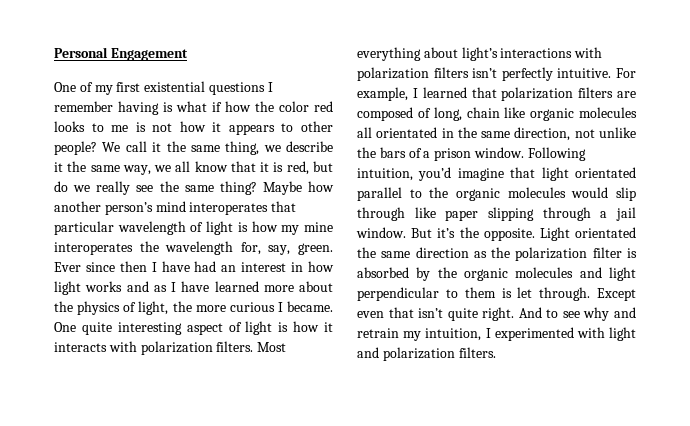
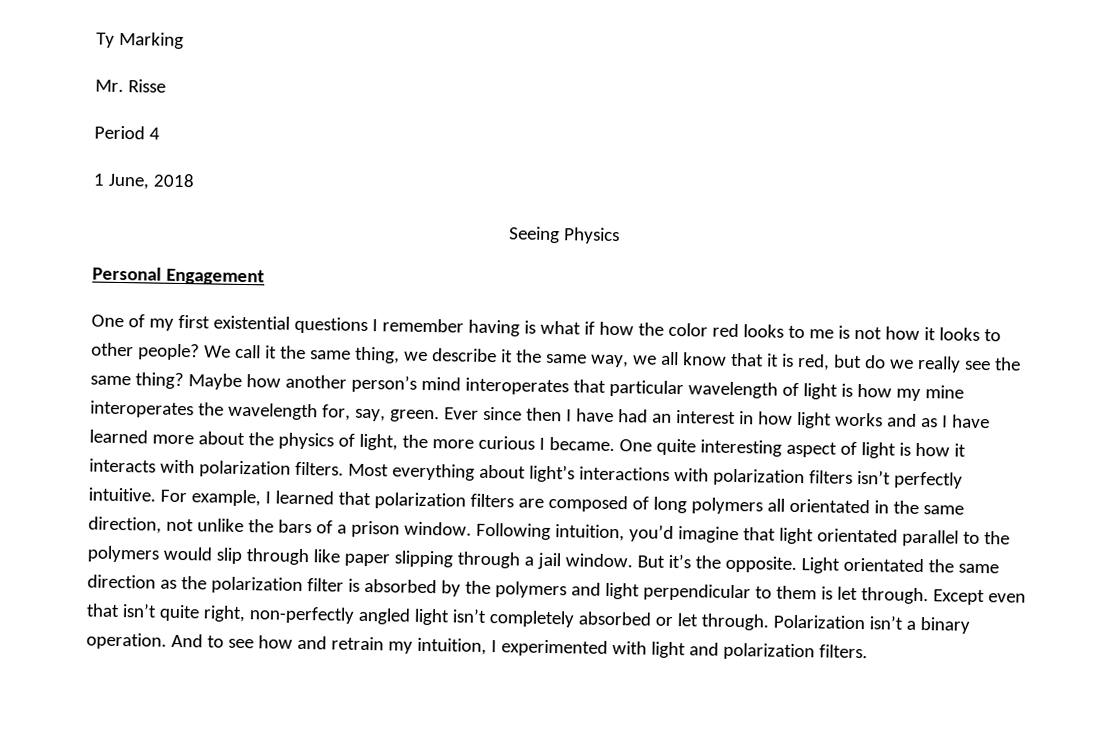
(54, 52) none -> [96,31,184,49] [95,79,166,93] [94,125,160,140] [93,173,195,190] [508,226,620,245] Ty Marking // Mr. Risse // Period 4 // 1 June, 2018 // Seeing Physics //
[228,124,275,135] appears -> [938,327,980,341] looks
[433,107,637,121] long, chain like organic molecules -> [652,496,763,515] long polymers
[456,187,566,201] organic molecules -> [87,545,159,563] polymers
[464,267,574,281] organic molecules -> [494,581,567,599] polymers
[482,307,515,321] right. -> [202,605,970,634] [86,632,167,650] right, non-perfectly angled light isn’t completely absorbed or let through. Polarization isn’t a binary operation.
[583,307,610,321] why -> [257,635,293,649] how

